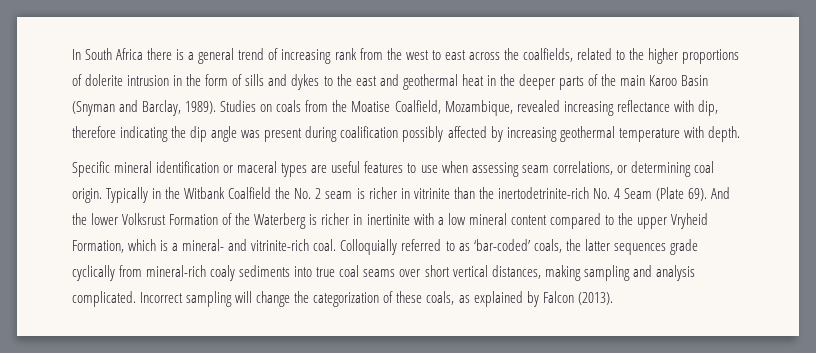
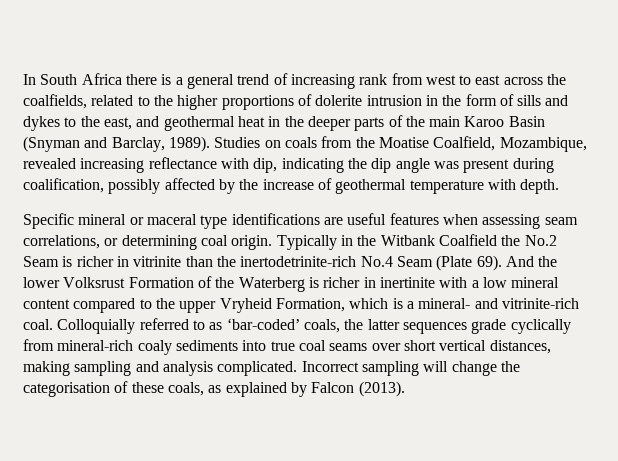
[386,48,402,60] the -> (423, 79) none
[355,76,377,86] east -> [103,117,132,130] east,
[72,126,116,138] therefore -> (278, 165) none
[340,126,399,138] coalification -> [23,178,104,193] coalification,
[506,127,557,142] increasing -> [239,178,332,190] the increase of
[156,161,220,173] identification -> (127, 219) none
[281,163,308,177] types -> [200,213,320,229] type identifications
[407,163,438,173] to use -> (439, 219) none
[294,188,353,199] No. 2 seam -> [524,235,557,246] [23,256,59,267] No.2 Seam
[592,188,620,199] No. 4 -> [360,256,393,267] No.4
[313,292,380,307] categorization -> [23,382,110,397] categorisation

